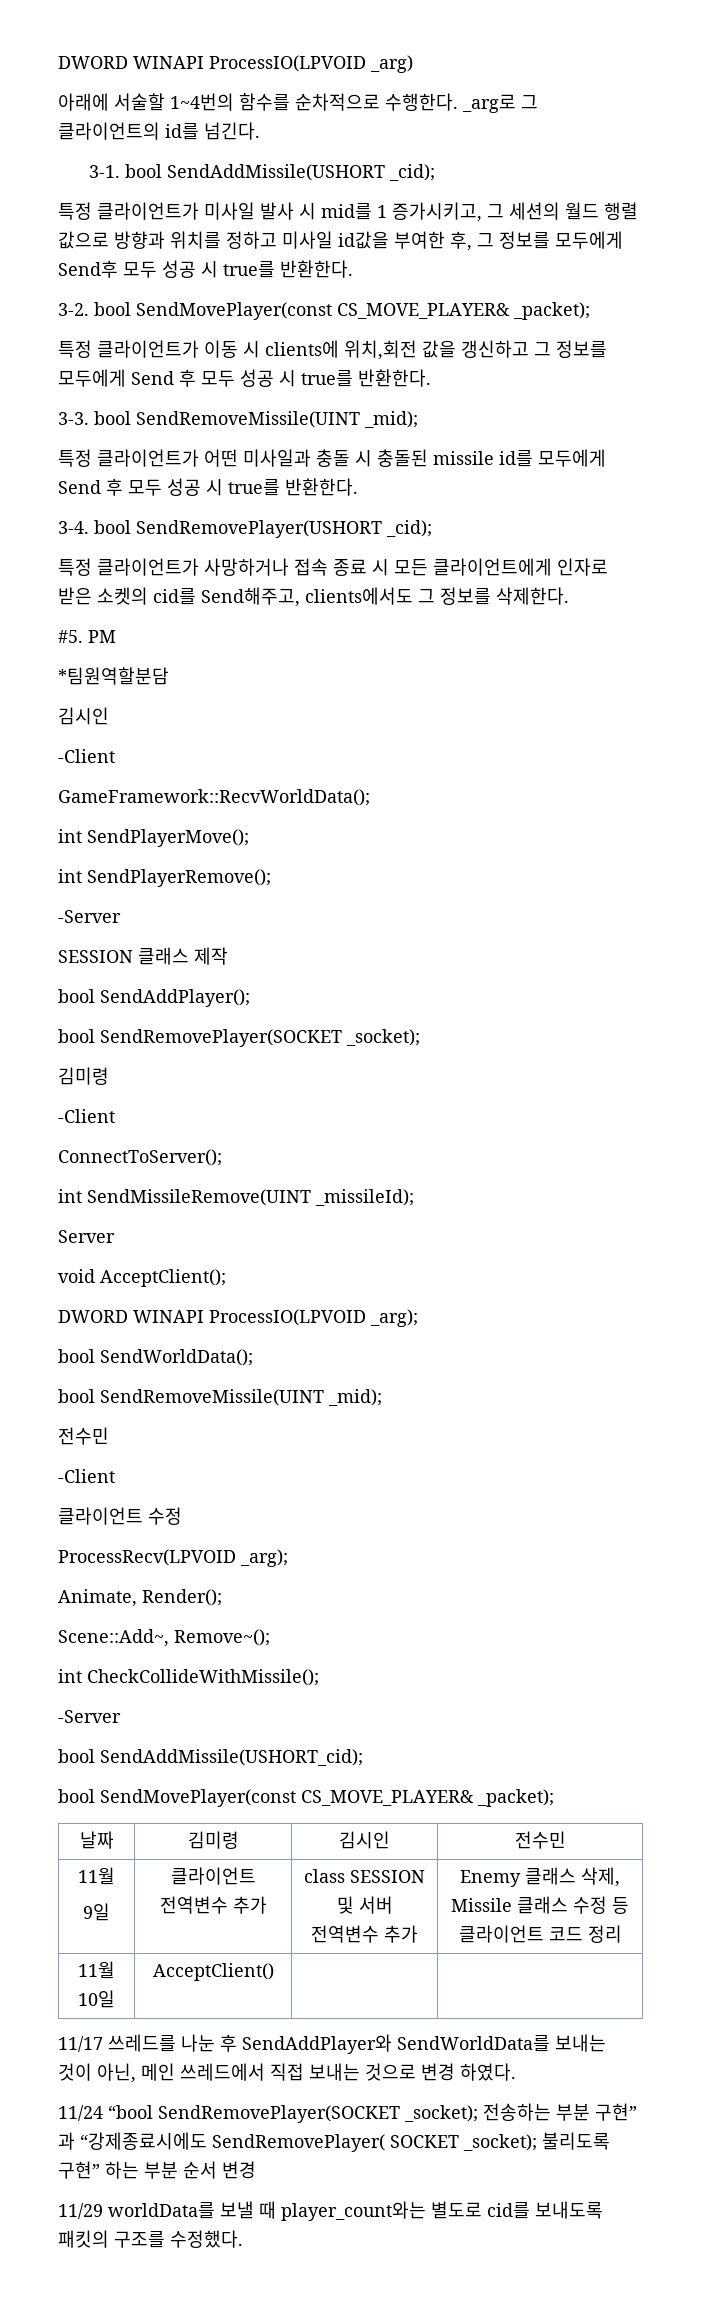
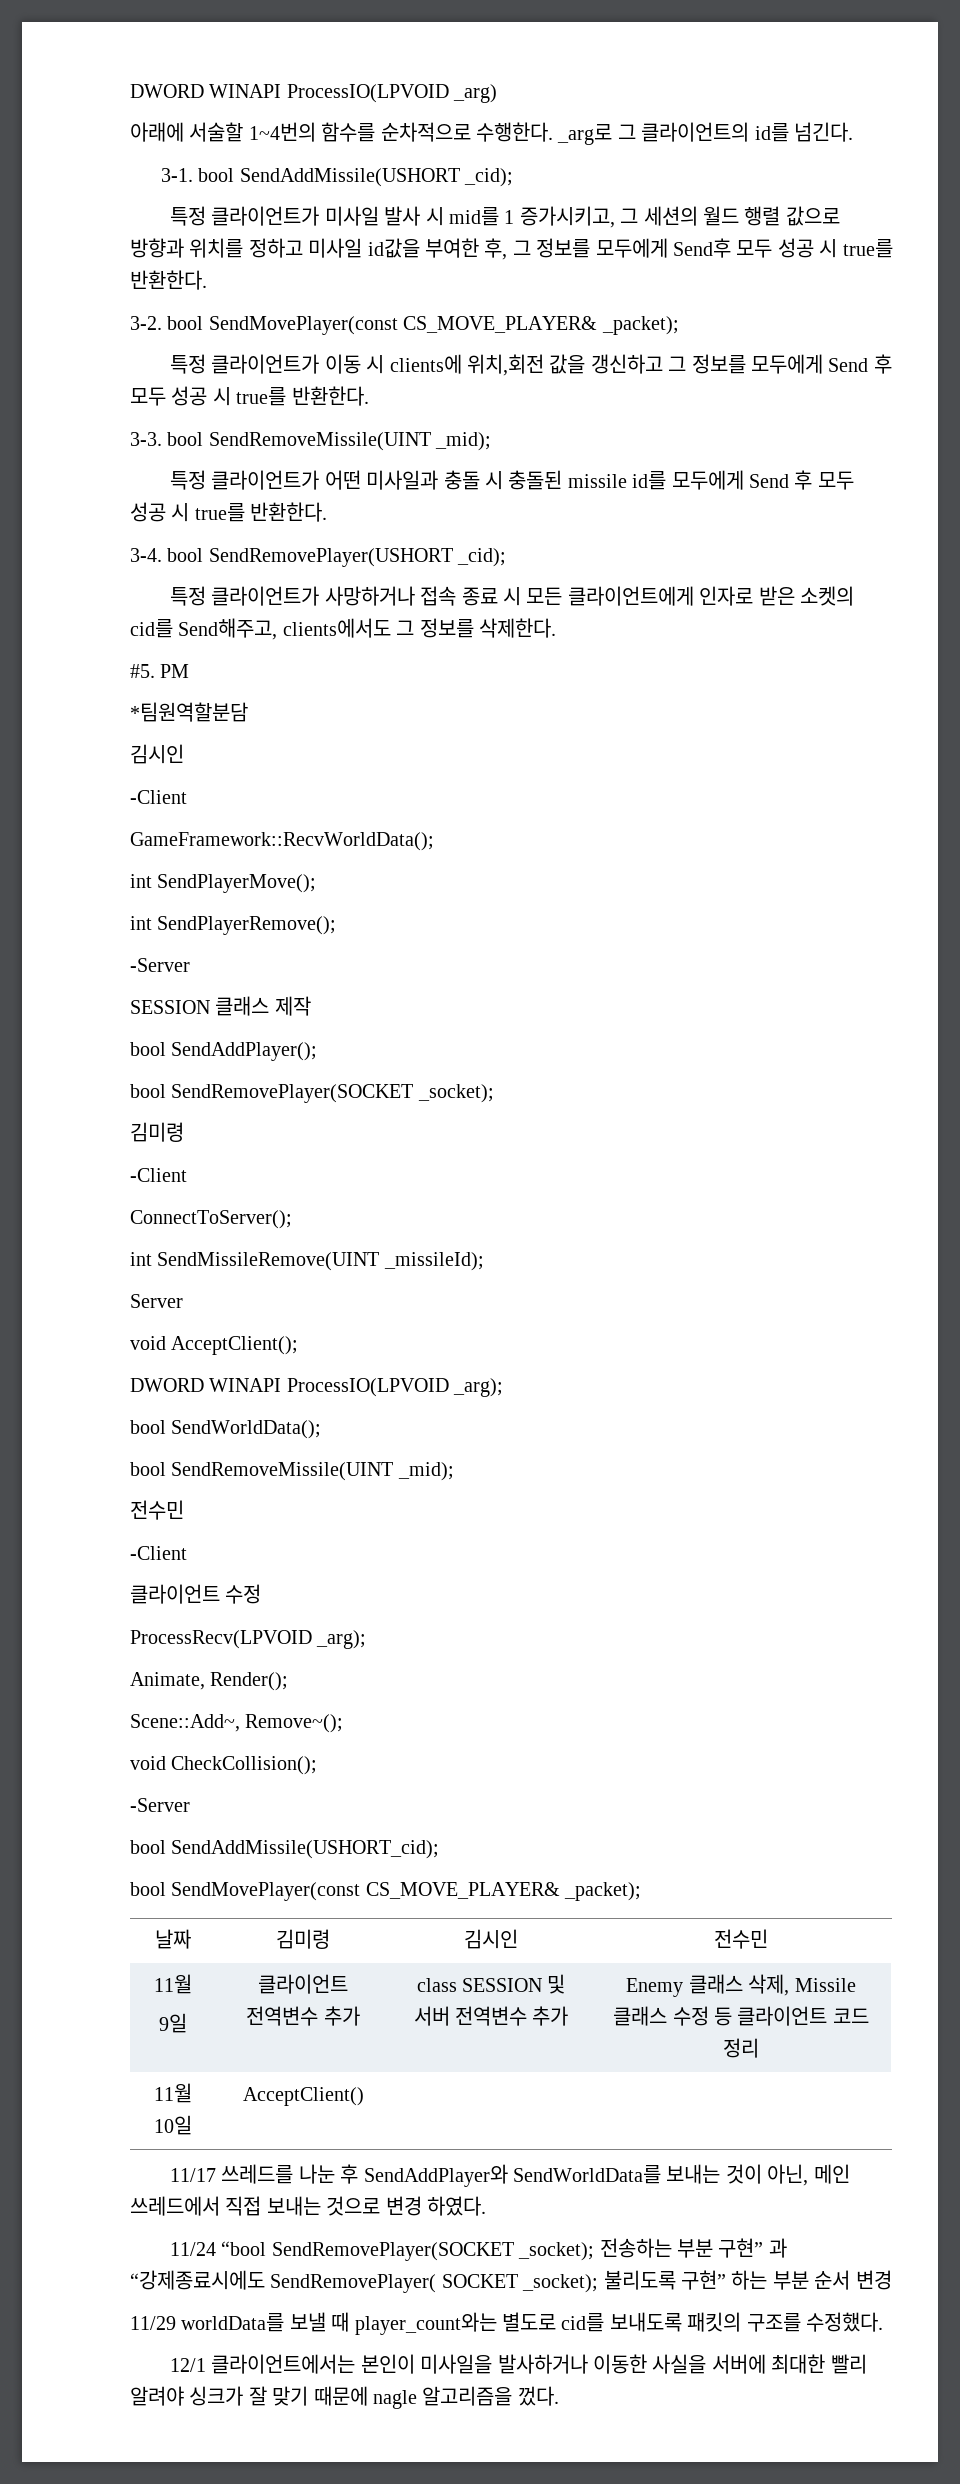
[58,1669,319,1686] int CheckCollideWithMissile(); -> [130,1756,318,1775] void CheckCollision();
(243, 2239) none -> [170,2354,867,2374] [130,2386,559,2409] // 12/1 클라이언트에서는 본인이 미사일을 발사하거나 이동한 사실을 서버에 최대한 빨리 알려야 싱크가 잘 맞기 때문에 nagle 알고리즘을 껐다.

